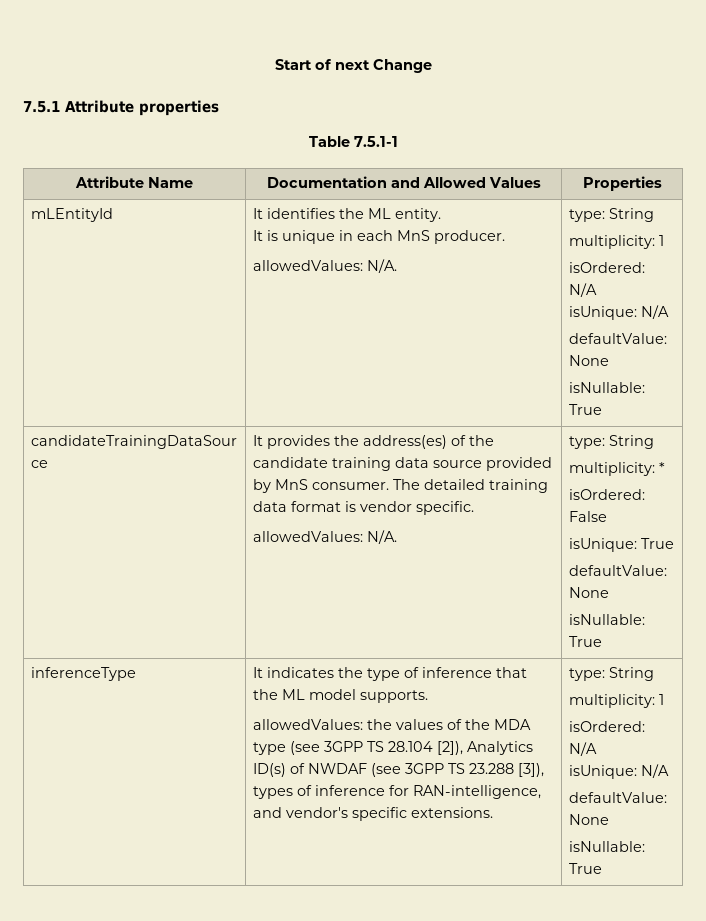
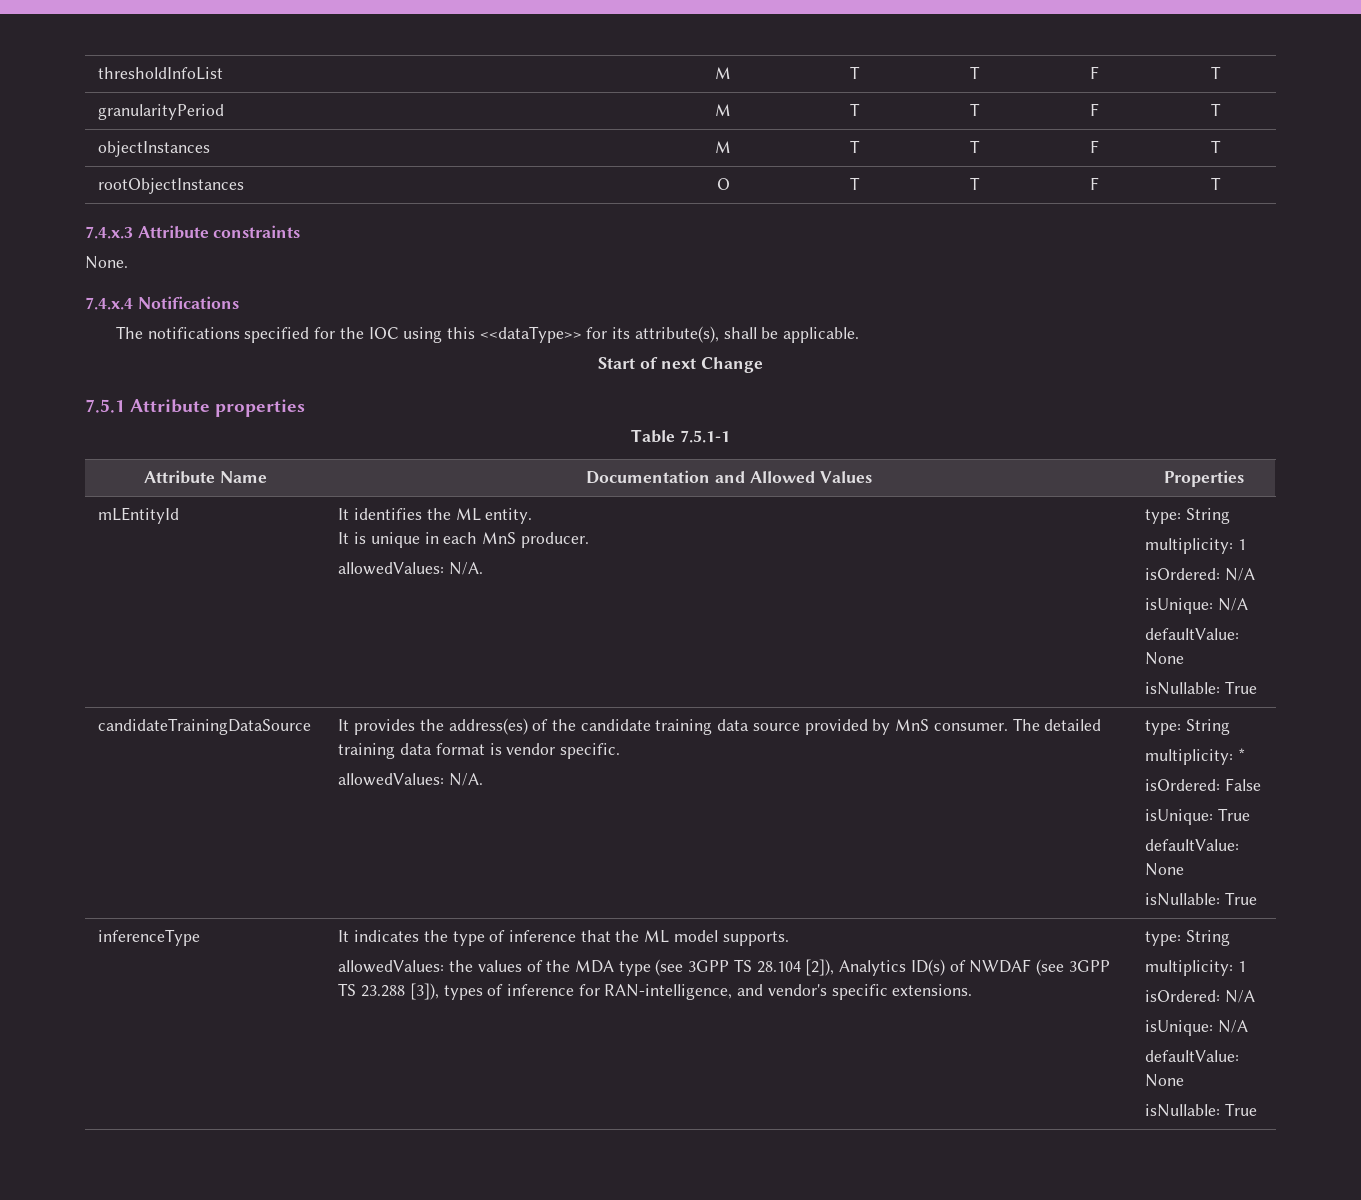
(274, 64) none -> [98,67,224,80] [715,67,731,79] [850,66,860,79] [970,66,980,79] [1090,66,1099,79] [1210,66,1221,79] [98,104,225,120] [715,104,731,116] [850,103,860,116] [970,103,980,116] [1090,103,1099,116] [1210,103,1221,116] [98,141,211,157] [715,141,731,153] [850,140,860,153] [970,140,980,153] [1090,140,1099,153] [1210,140,1221,153] [98,178,245,194] [716,178,730,190] [850,177,860,190] [970,177,980,190] [1090,177,1099,190] [1210,177,1221,190] [85,225,301,239] [85,256,128,269] [85,296,239,310] [115,326,860,343] thresholdInfoList | M | T | T | F | T // granularityPeriod | M | T | T | F | T // objectInstances | M | T | T | F | T // rootObjectInstances | O | T | T | F | T // 7.4.x.3 Attribute constraints // None. // 7.4.x.4 Notifications // The notifications specified for the IOC using this <<dataType>> for its attribute(s), shall be applicable. //

